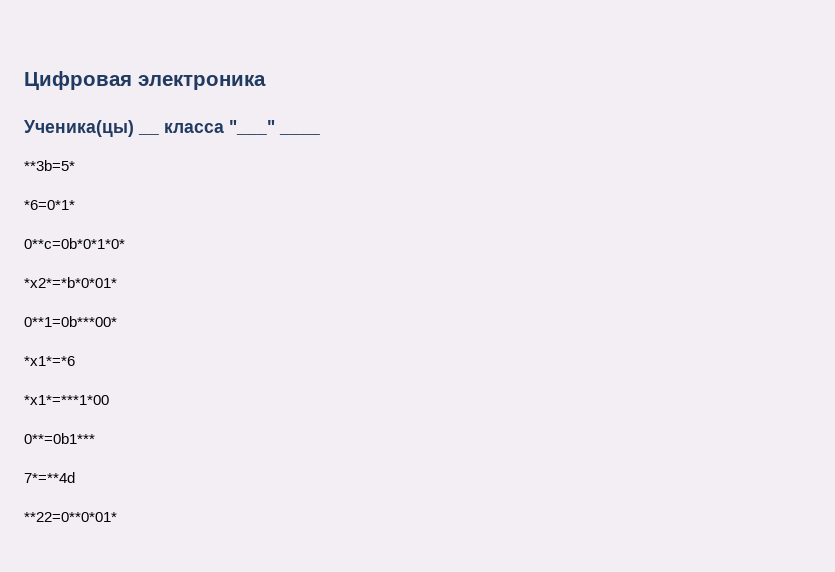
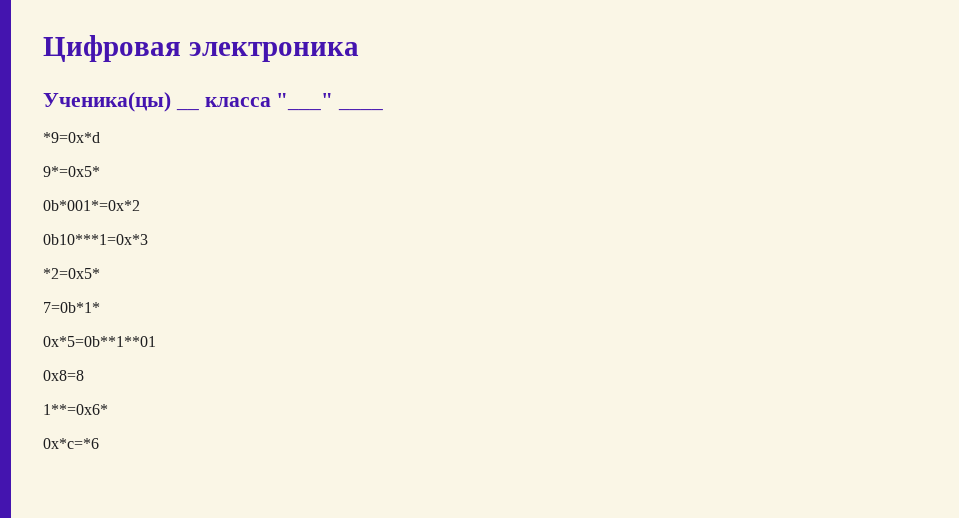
[24,160,75,171] [24,200,75,210] [24,238,125,249] [24,277,117,288] [24,316,117,327] [24,356,75,366] [24,395,109,405] [24,433,95,444] [24,472,75,483] [24,512,117,522] **3b=5* // *6=0*1* // 0**c=0b*0*1*0* // *x2*=*b*0*01* // 0**1=0b***00* // *x1*=*6 // *x1*=***1*00 // 0**=0b1*** // 7*=**4d // **22=0**0*01* -> [43,132,100,143] [43,166,100,177] [43,200,140,211] [43,234,148,245] [43,268,100,279] [43,302,100,313] [43,336,156,347] [43,370,84,381] [43,404,108,415] [43,438,99,449] *9=0x*d // 9*=0x5* // 0b*001*=0x*2 // 0b10***1=0x*3 // *2=0x5* // 7=0b*1* // 0x*5=0b**1**01 // 0x8=8 // 1**=0x6* // 0x*c=*6

